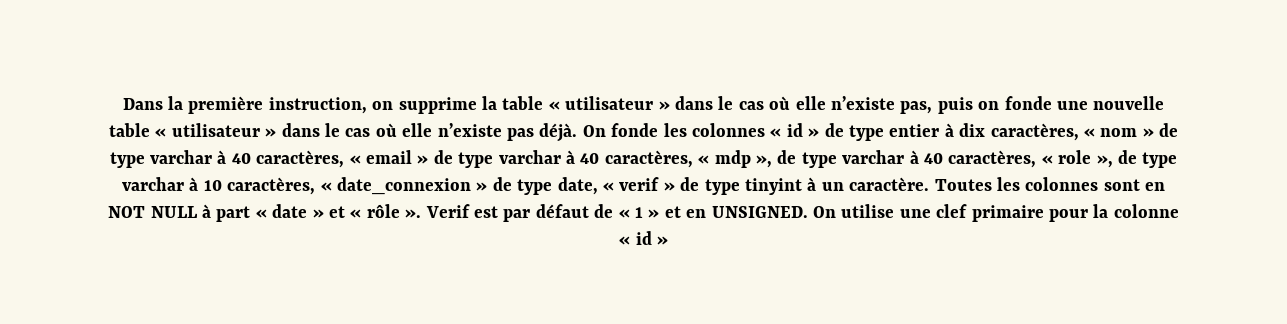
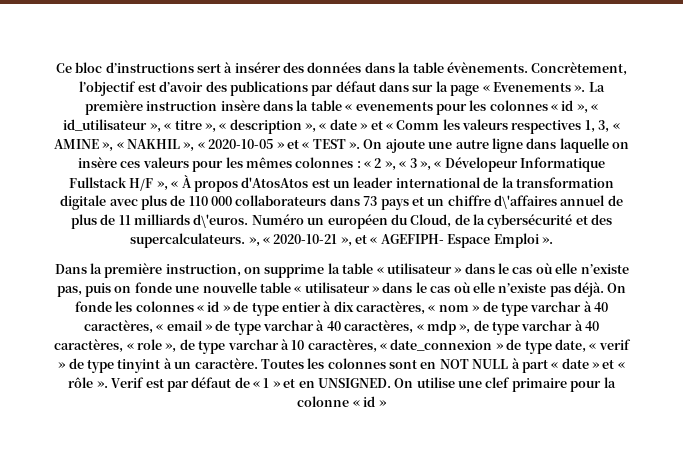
(122, 104) none -> [55,62,628,76] [79,81,605,96] [84,100,599,115] [63,119,620,134] [53,138,630,153] [78,157,605,172] [69,175,614,192] [60,195,623,210] [70,214,613,229] [130,233,553,248] Ce bloc d’instructions sert à insérer des données dans la table évènements. Concrètement, l’objectif est d’avoir des publications par défaut dans sur la page « Evenements ». La première instruction insère dans la table « evenements pour les colonnes « id », « id_utilisateur », « titre », « description », « date » et « Comm les valeurs respectives 1, 3, « AMINE », « NAKHIL », « 2020-10-05 » et « TEST ». On ajoute une autre ligne dans laquelle on insère ces valeurs pour les mêmes colonnes : « 2 », « 3 », « Dévelopeur Informatique Fullstack H/F », « À propos d'AtosAtos est un leader international de la transformation digitale avec plus de 110 000 collaborateurs dans 73 pays et un chiffre d\'affaires annuel de plus de 11 milliards d\'euros. Numéro un européen du Cloud, de la cybersécurité et des supercalculateurs. », « 2020-10-21 », et « AGEFIPH- Espace Emploi ». //

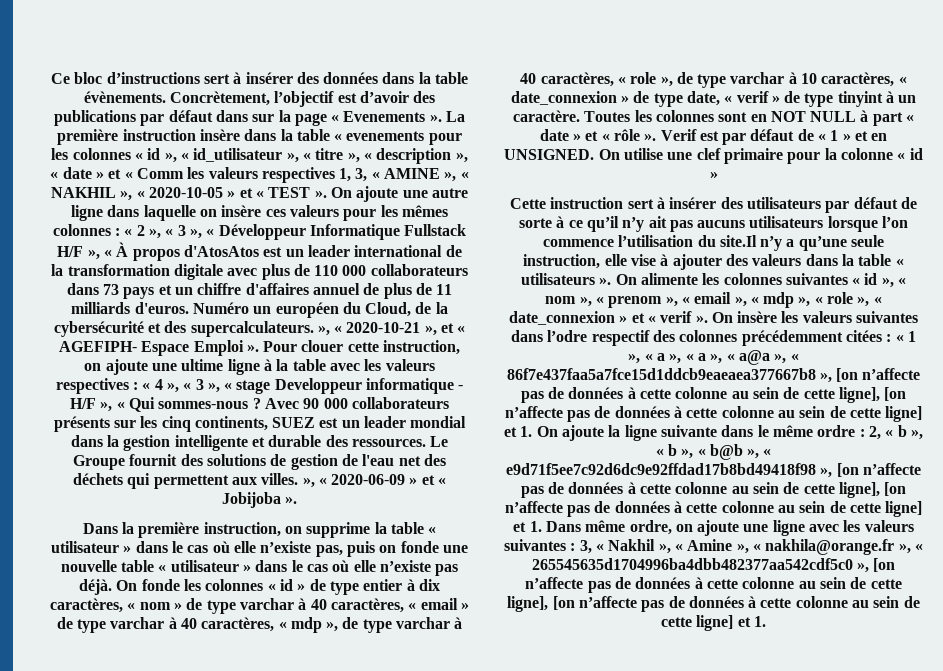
[444,157,518,172] Dévelopeur -> [218,224,306,240] Développeur
[494,195,558,209] d\'affaires -> [245,283,309,295] d'affaires
[193,214,249,228] d\'euros. -> [134,302,189,314] d'euros.
(553, 240) none -> [263,340,461,355] [84,359,435,375] [55,378,464,394] [70,397,449,412] [53,416,467,432] [70,435,449,451] [73,454,446,470] [72,473,447,489] [221,492,298,508] Pour clouer cette instruction, on ajoute une ultime ligne à la table avec les valeurs respectives : « 4 », « 3 », « stage Developpeur informatique - H/F », « Qui sommes-nous ? Avec 90 000 collaborateurs présents sur les cinq continents, SUEZ est un leader mondial dans la gestion intelligente et durable des ressources. Le Groupe fournit des solutions de gestion de l'eau net des déchets qui permettent aux villes. », « 2020-06-09 » et « Jobijoba ».
(387, 403) none -> [510,197,917,213] [518,216,909,232] [542,235,885,251] [523,254,904,270] [520,273,907,288] [545,292,882,308] [508,311,919,325] [511,330,916,346] [628,350,799,365] [506,368,921,383] [520,387,907,403] [504,406,923,422] [504,425,923,441] [655,444,772,460] [506,463,921,478] [520,482,907,498] [504,501,923,517] [513,520,914,536] [504,539,923,555] [531,558,896,573] [525,577,902,593] [507,596,920,612] [661,615,766,631] // Cette instruction sert à insérer des utilisateurs par défaut de sorte à ce qu’il n’y ait pas aucuns utilisateurs lorsque l’on commence l’utilisation du site.Il n’y a qu’une seule instruction, elle vise à ajouter des valeurs dans la table « utilisateurs ». On alimente les colonnes suivantes « id », « nom », « prenom », « email », « mdp », « role », « date_connexion » et « verif ». On insère les valeurs suivantes dans l’odre respectif des colonnes précédemment citées : « 1 », « a », « a », « a@a », « 86f7e437faa5a7fce15d1ddcb9eaeaea377667b8 », [on n’affecte pas de données à cette colonne au sein de cette ligne], [on n’affecte pas de données à cette colonne au sein de cette ligne] et 1. On ajoute la ligne suivante dans le même ordre : 2, « b », « b », « b@b », « e9d71f5ee7c92d6dc9e92ffdad17b8bd49418f98 », [on n’affecte pas de données à cette colonne au sein de cette ligne], [on n’affecte pas de données à cette colonne au sein de cette ligne] et 1. Dans même ordre, on ajoute une ligne avec les valeurs suivantes : 3, « Nakhil », « Amine », « nakhila@orange.fr », « 265545635d1704996ba4dbb482377aa542cdf5c0 », [on n’affecte pas de données à cette colonne au sein de cette ligne], [on n’affecte pas de données à cette colonne au sein de cette ligne] et 1.

